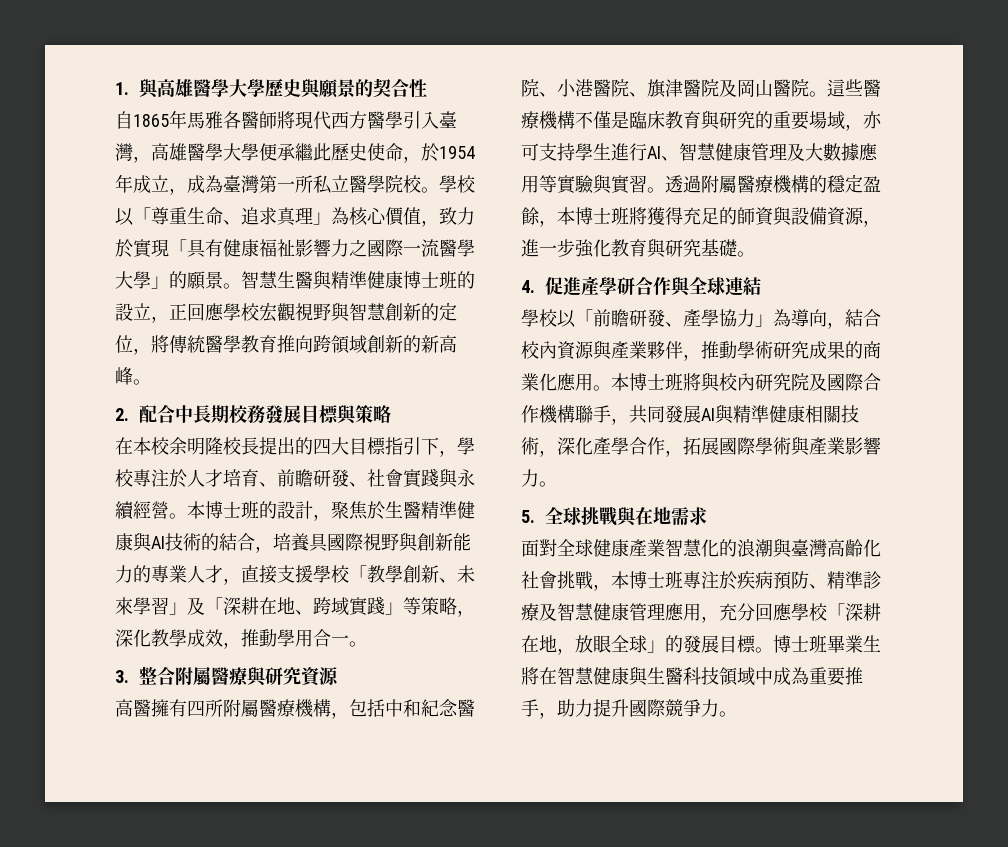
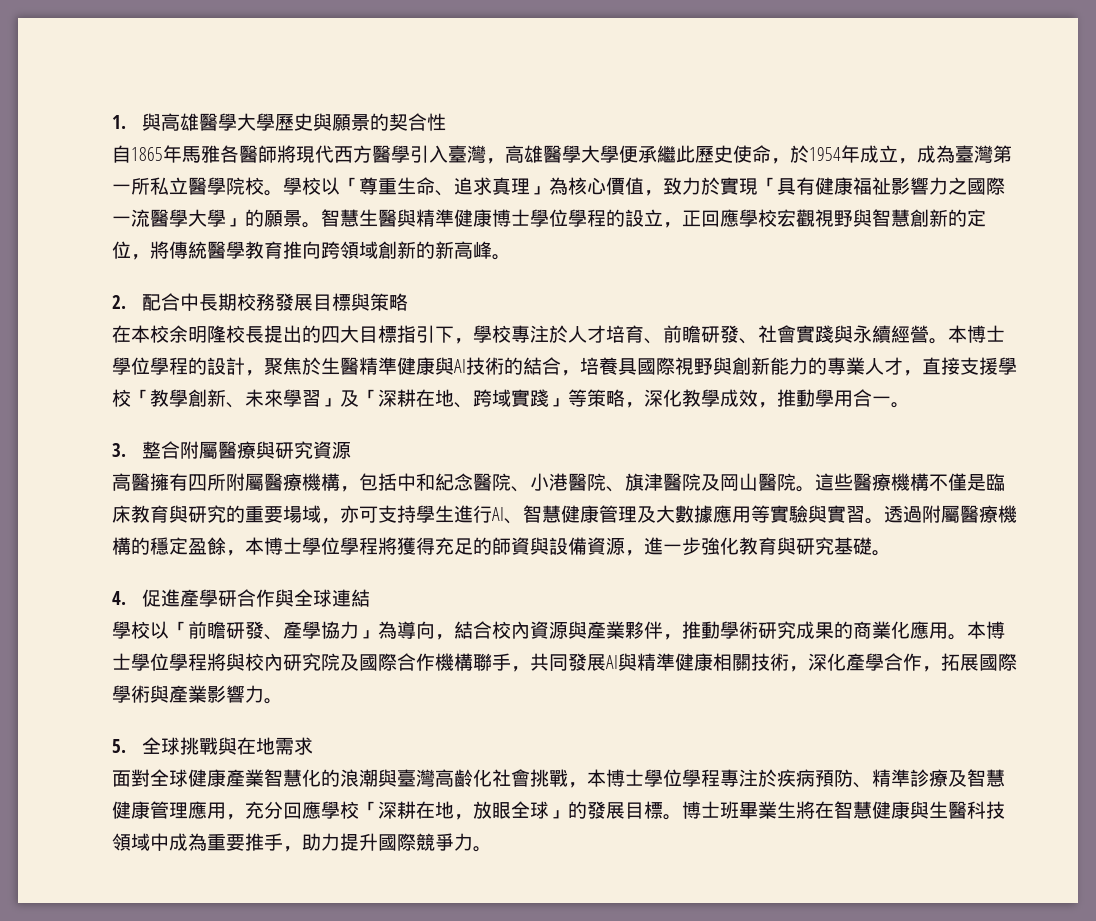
[439,271,457,289] 班 -> [530,209,606,227] 學位學程
[241,501,259,519] 班 -> [112,357,188,375] 學位學程
[611,207,629,225] 班 -> [302,537,378,555] 學位學程
[665,373,683,391] 班 -> [131,653,207,671] 學位學程
[665,571,683,589] 班 -> [644,769,720,787] 學位學程

